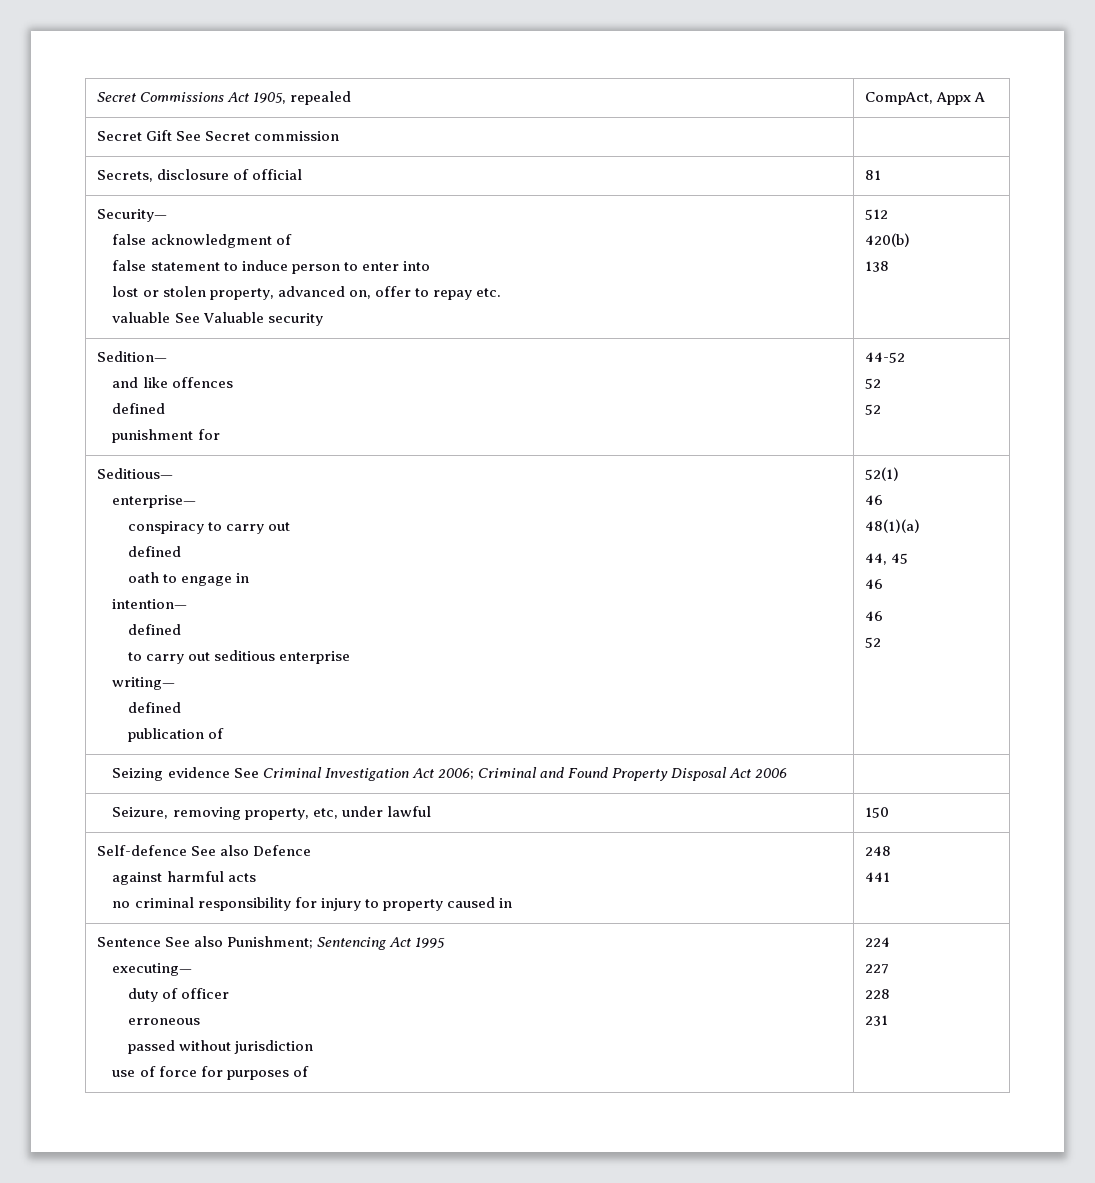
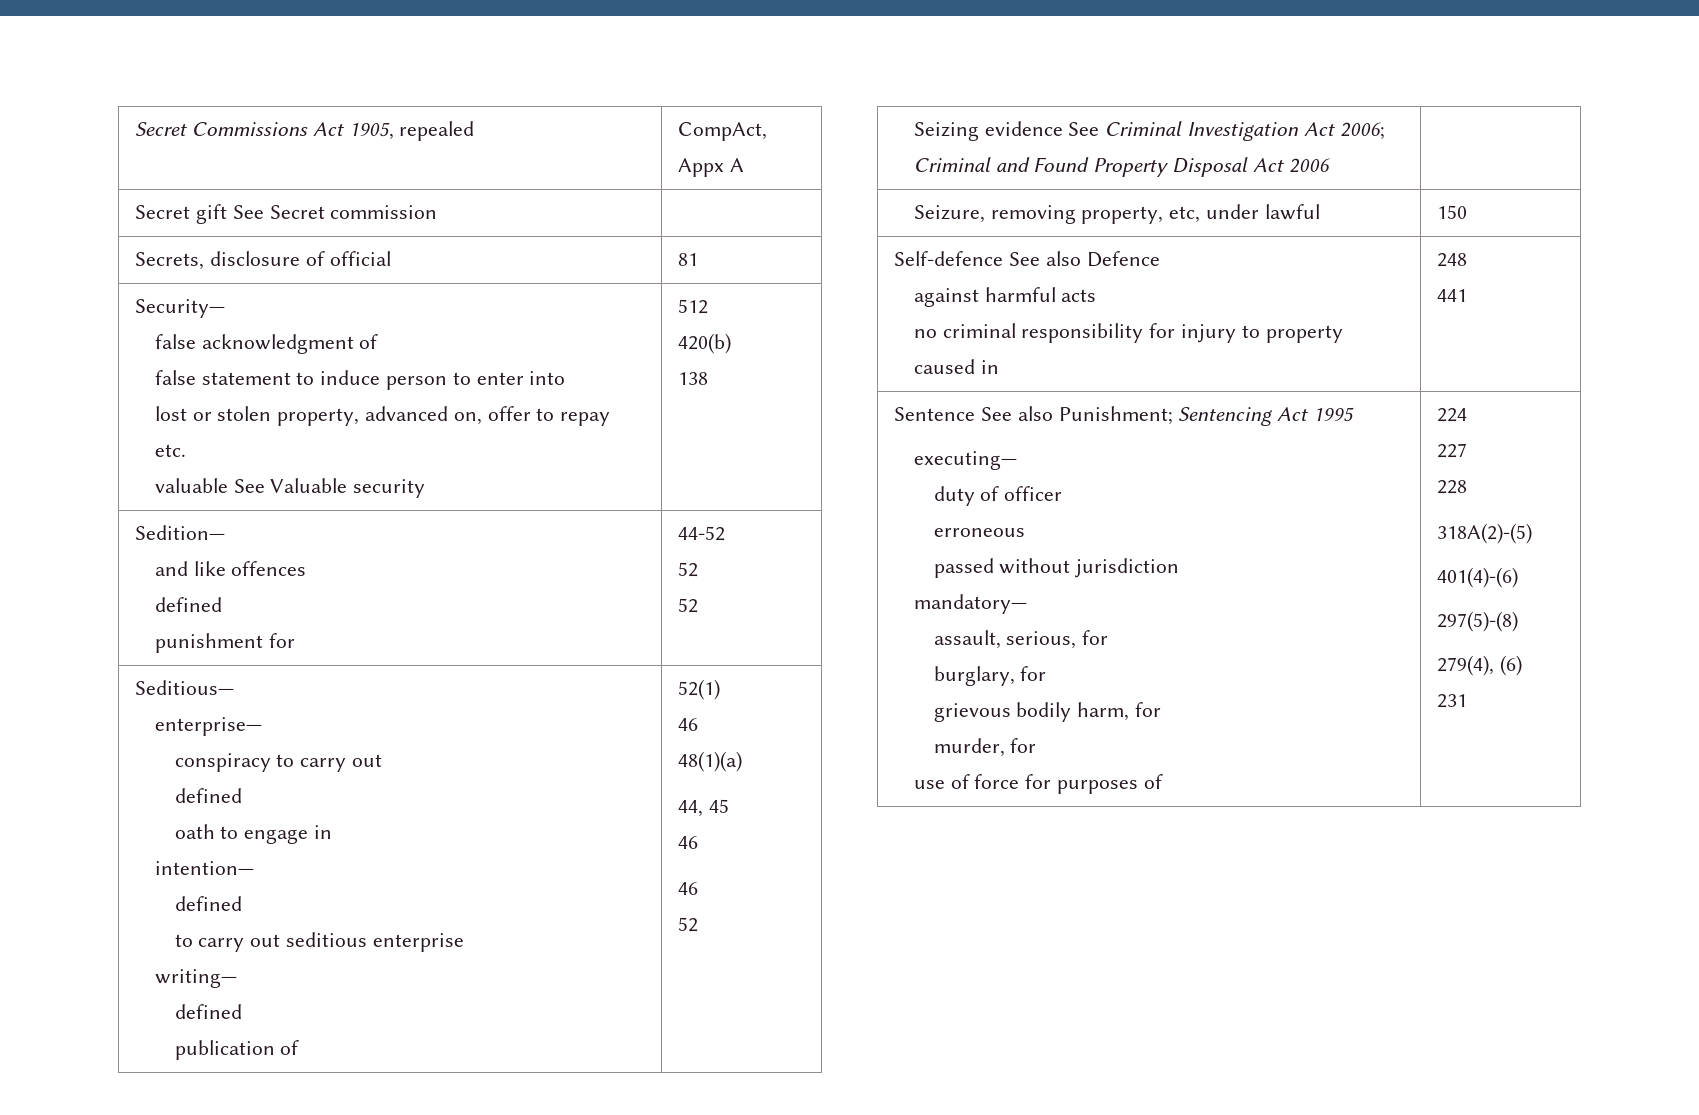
[146,130,173,141] Gift -> [195,204,227,224] gift
(313, 1047) none -> [913,594,1027,614] [933,630,1109,649] [933,666,1047,686] [933,702,1161,722] [933,738,1037,757] // mandatory— // assault, serious, for // burglary, for // grievous bodily harm, for // murder, for
(891, 994) none -> [1437,523,1533,544] [1437,567,1519,588] [1437,611,1519,632] [1437,655,1522,676] // 318A(2)-(5) // 401(4)-(6) // 297(5)-(8) // 279(4), (6)

